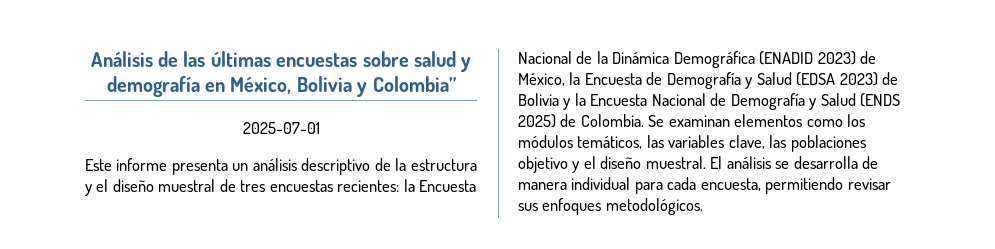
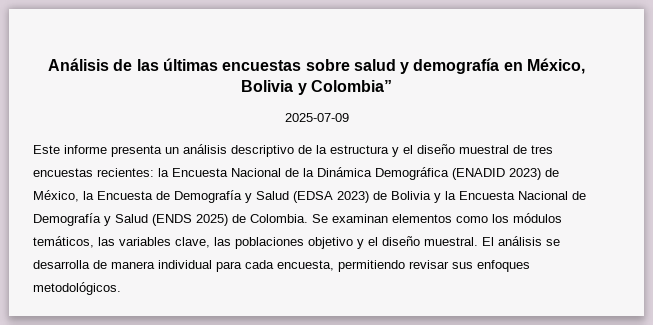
[242,122,320,134] 2025-07-01 -> [284,113,349,122] 2025-07-09

